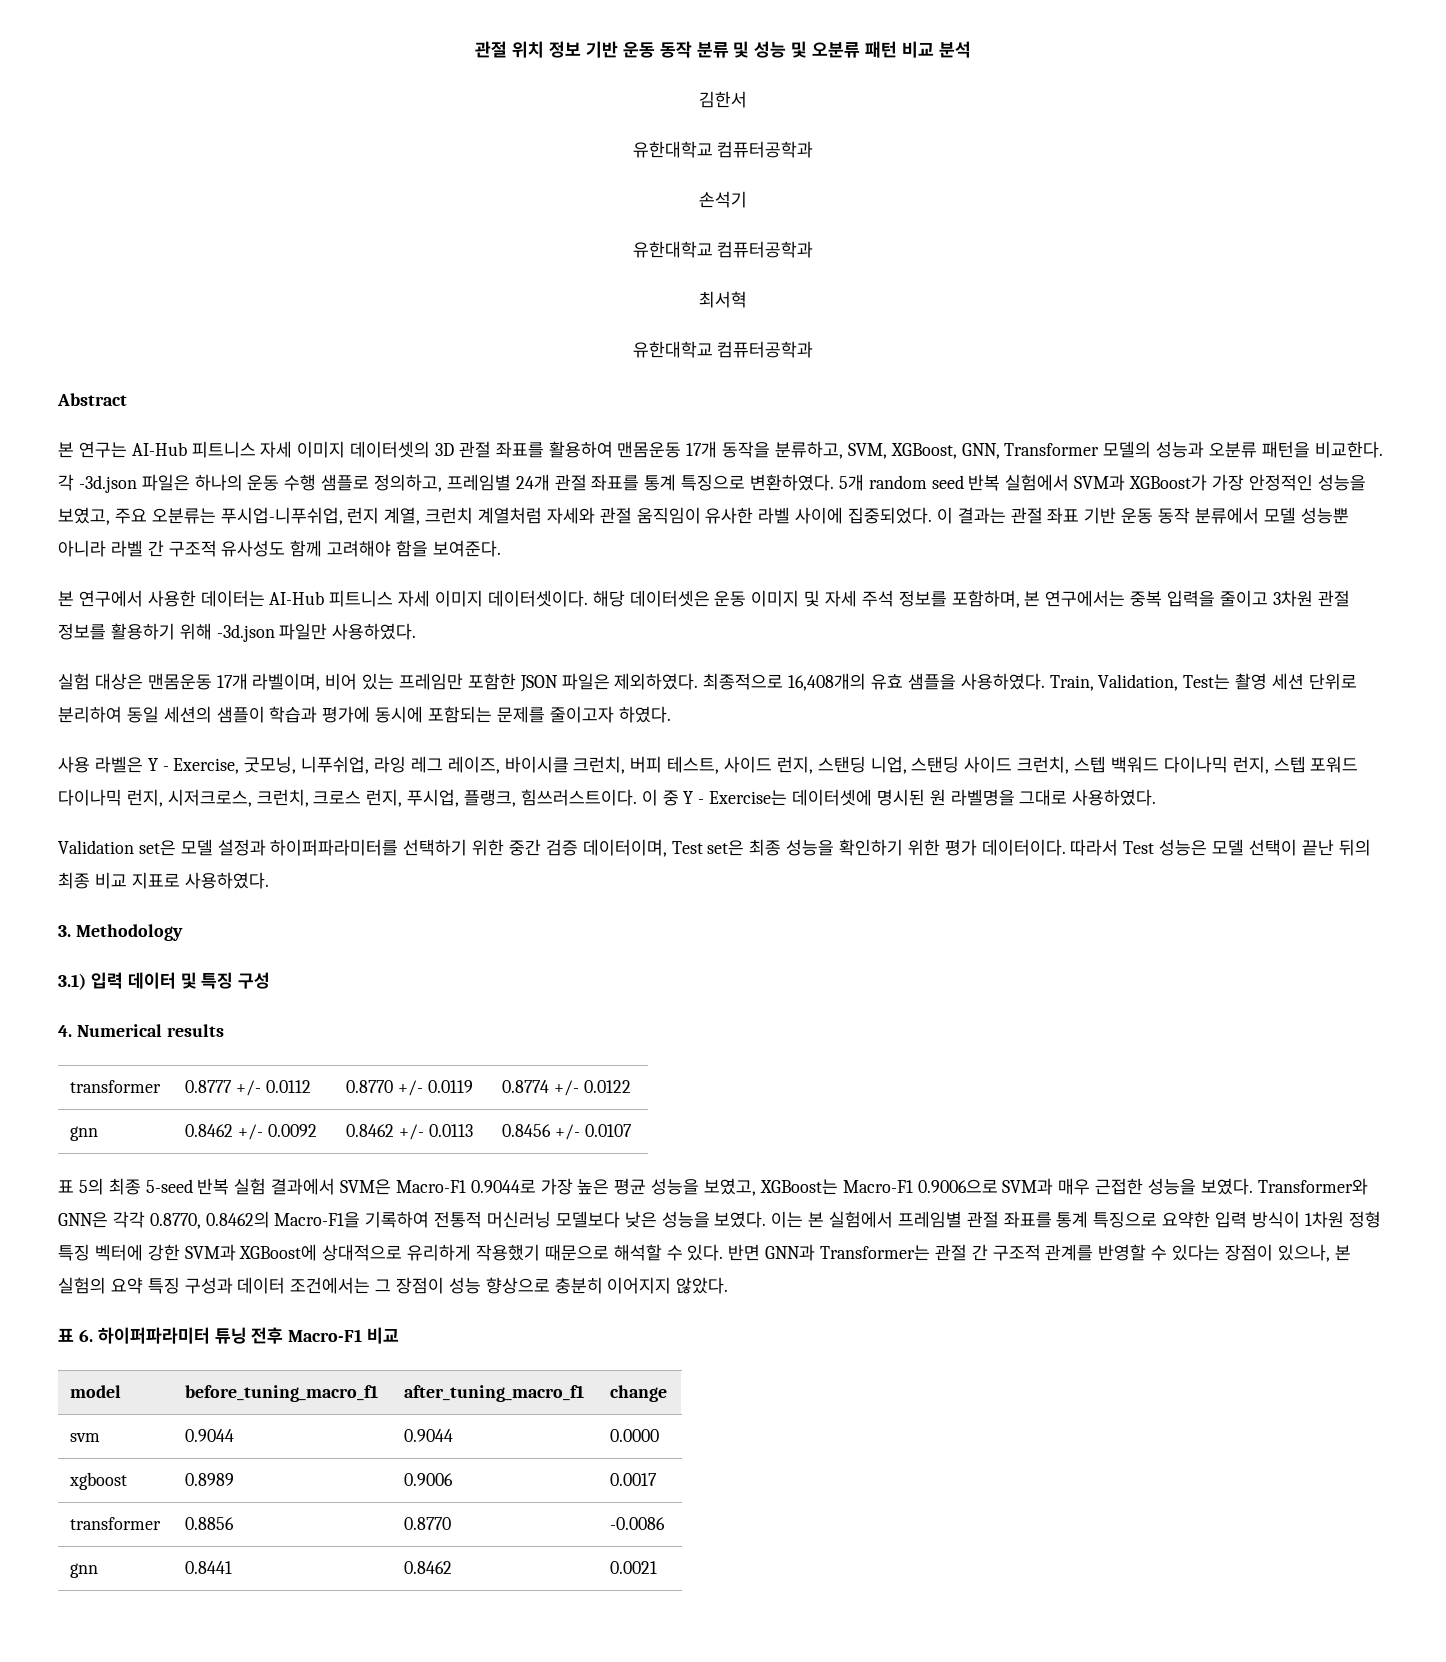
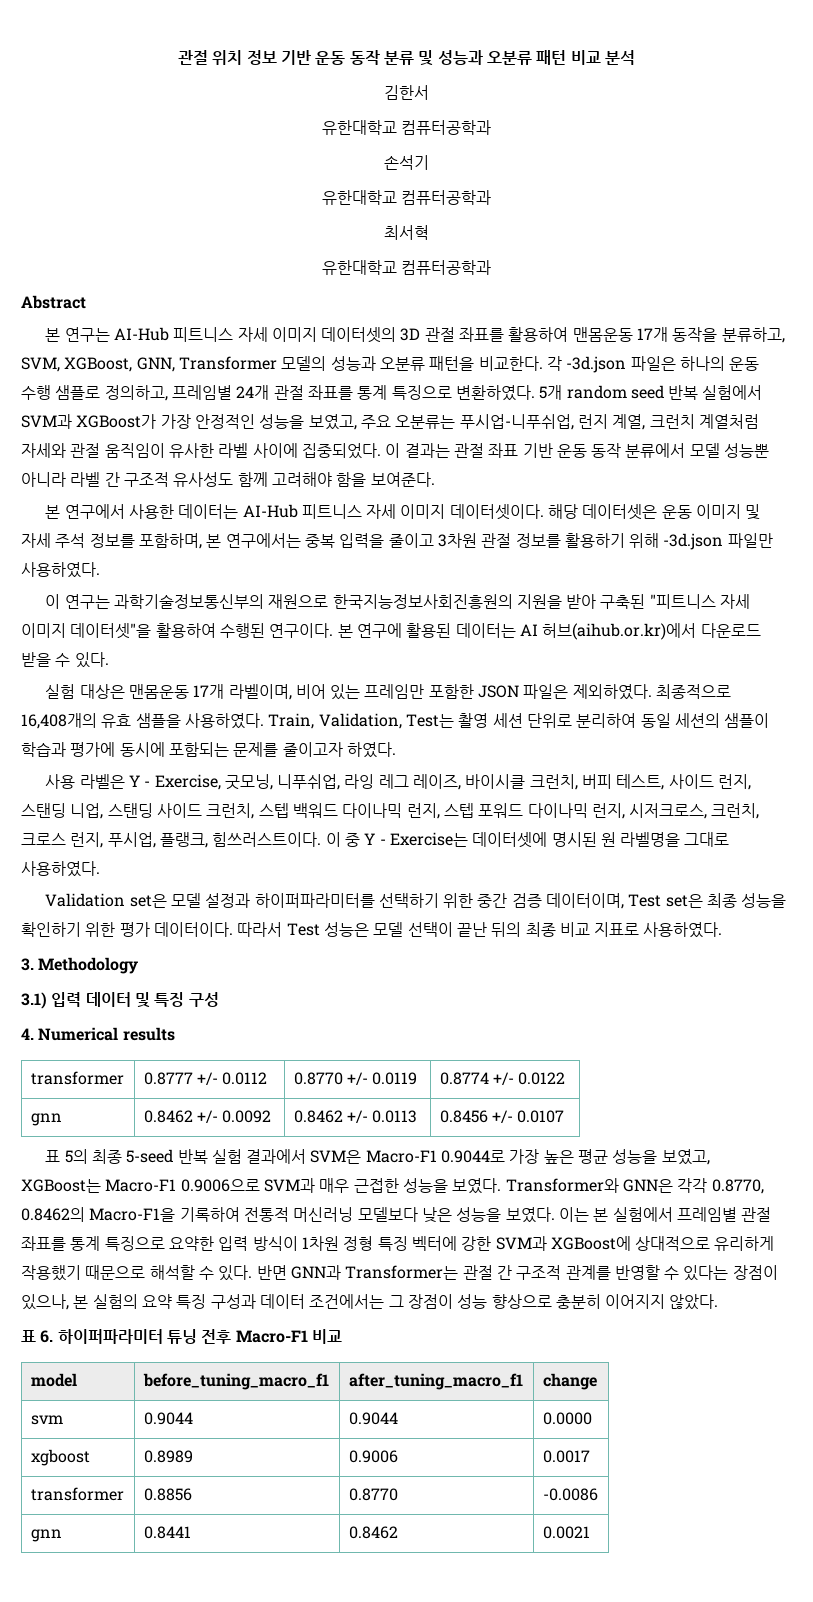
[754,41,808,58] 성능 및 -> [437,50,483,65] 성능과
(417, 631) none -> [45,594,751,609] [21,623,761,640] [21,652,109,668] // 이 연구는 과학기술정보통신부의 재원으로 한국지능정보사회진흥원의 지원을 받아 구축된 "피트니스 자세 이미지 데이터셋"을 활용하여 수행된 연구이다. 본 연구에 활용된 데이터는 AI 허브(aihub.or.kr)에서 다운로드 받을 수 있다.

